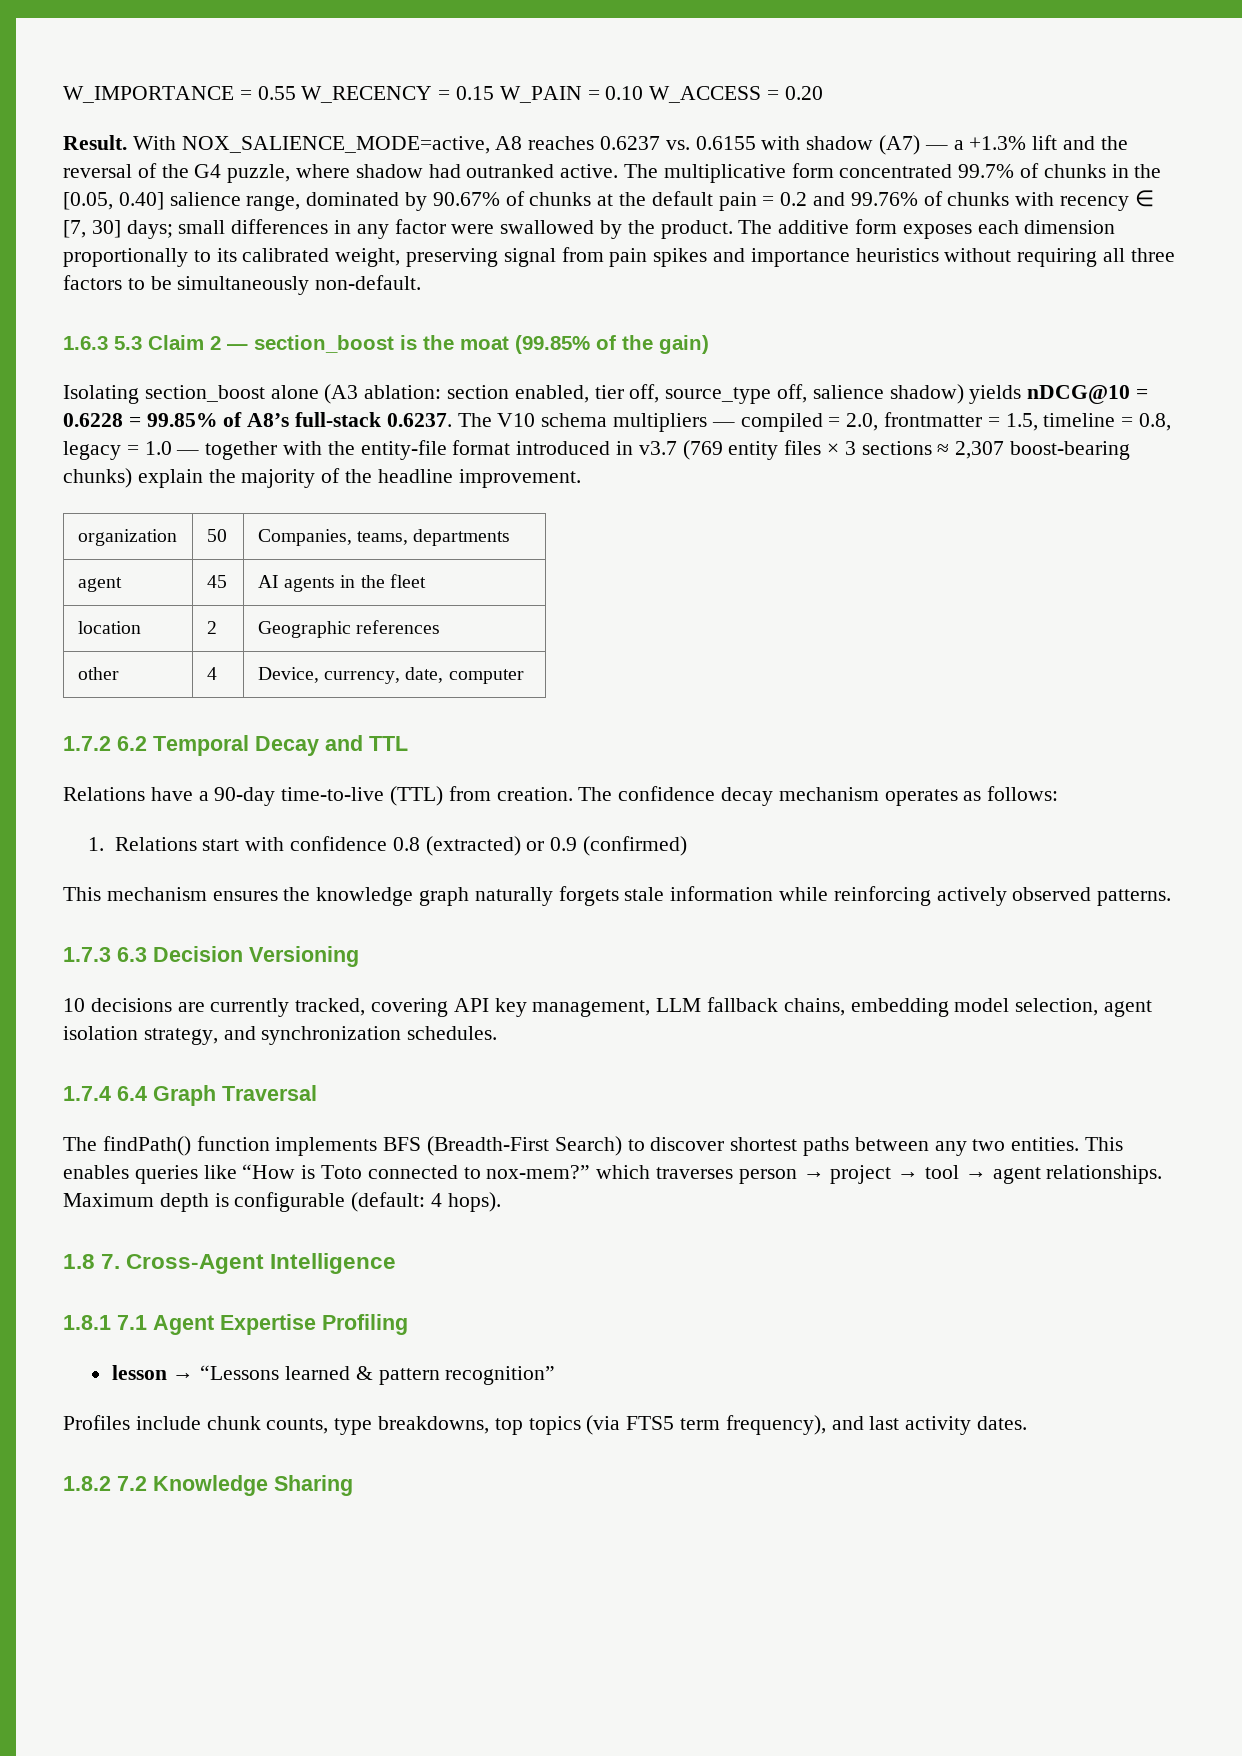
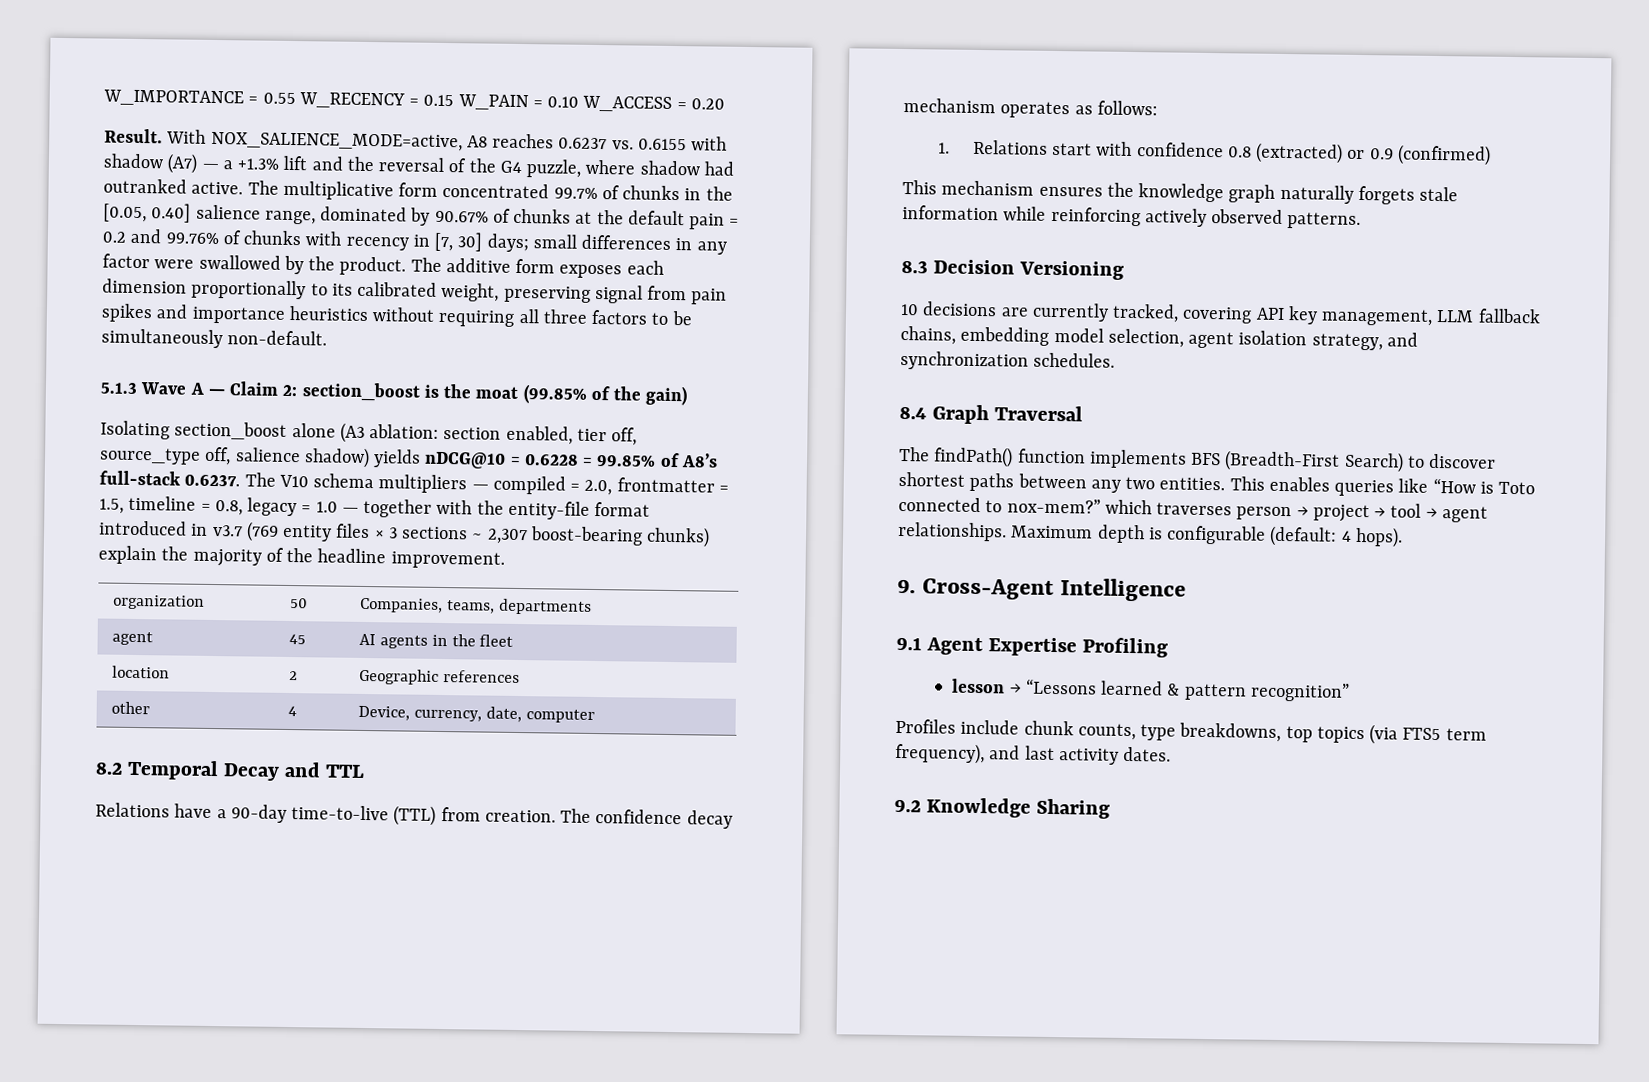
[1134,190,1154,207] ∈ -> [412,234,430,247] in
[63,335,248,350] 1.6.3 5.3 Claim 2 — -> [100,381,298,397] 5.1.3 Wave A — Claim 2:
[937,444,950,455] ≈ -> [471,533,484,540] ~
[63,736,147,751] 1.7.2 6.2 -> [95,761,123,775] 8.2
[63,947,147,962] 1.7.3 6.3 -> [901,259,928,274] 8.3
[63,1086,147,1101] 1.7.4 6.4 -> [899,405,927,420] 8.4
[63,1254,121,1269] 1.8 7. -> [897,578,916,594] 9.
[63,1315,147,1330] 1.8.1 7.1 -> [896,636,922,651] 9.1
[63,1476,147,1491] 1.8.2 7.2 -> [894,798,921,813] 9.2

